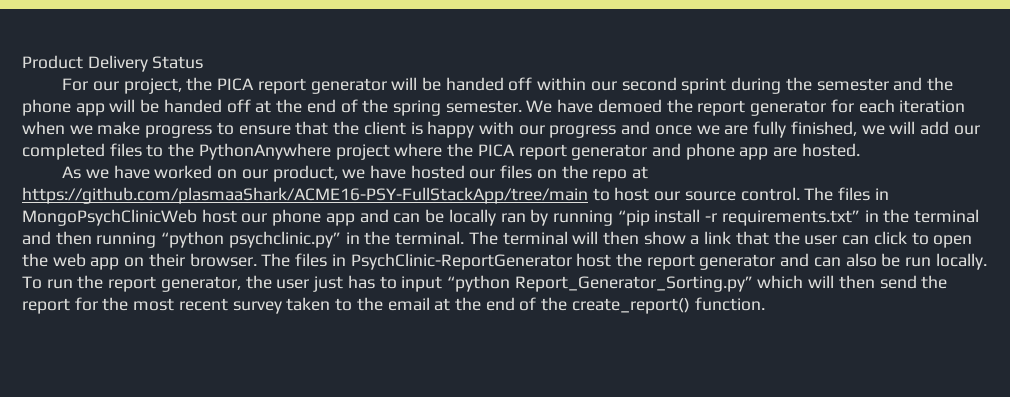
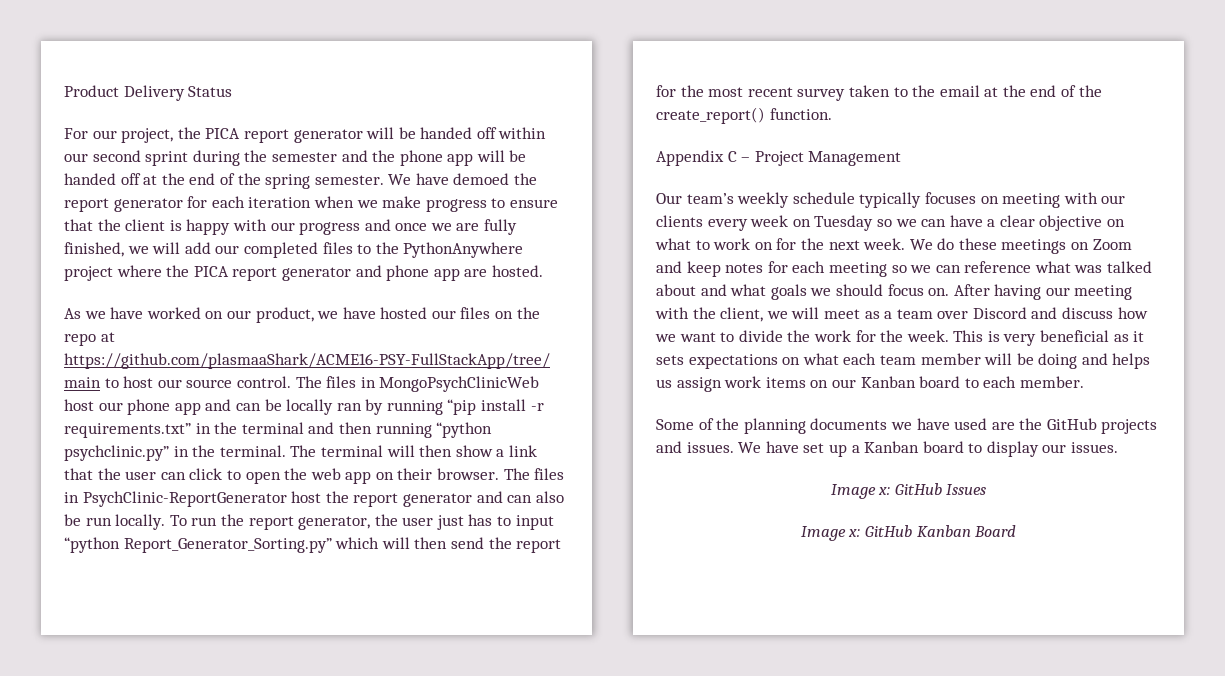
(765, 304) none -> [656,150,902,166] [656,192,1126,208] [656,215,1126,231] [655,238,1132,254] [656,261,1153,277] [656,284,1133,300] [655,307,1148,322] [655,330,1145,346] [656,353,1151,369] [656,376,1084,392] [656,418,1158,434] [656,441,1119,457] [830,483,987,499] [800,525,1017,541] // Appendix C – Project Management // Our team’s weekly schedule typically focuses on meeting with our clients every week on Tuesday so we can have a clear objective on what to work on for the next week. We do these meetings on Zoom and keep notes for each meeting so we can reference what was talked about and what goals we should focus on. After having our meeting with the client, we will meet as a team over Discord and discuss how we want to divide the work for the week. This is very beneficial as it sets expectations on what each team member will be doing and helps us assign work items on our Kanban board to each member. // Some of the planning documents we have used are the GitHub projects and issues. We have set up a Kanban board to display our issues. // Image x: GitHub Issues // Image x: GitHub Kanban Board

